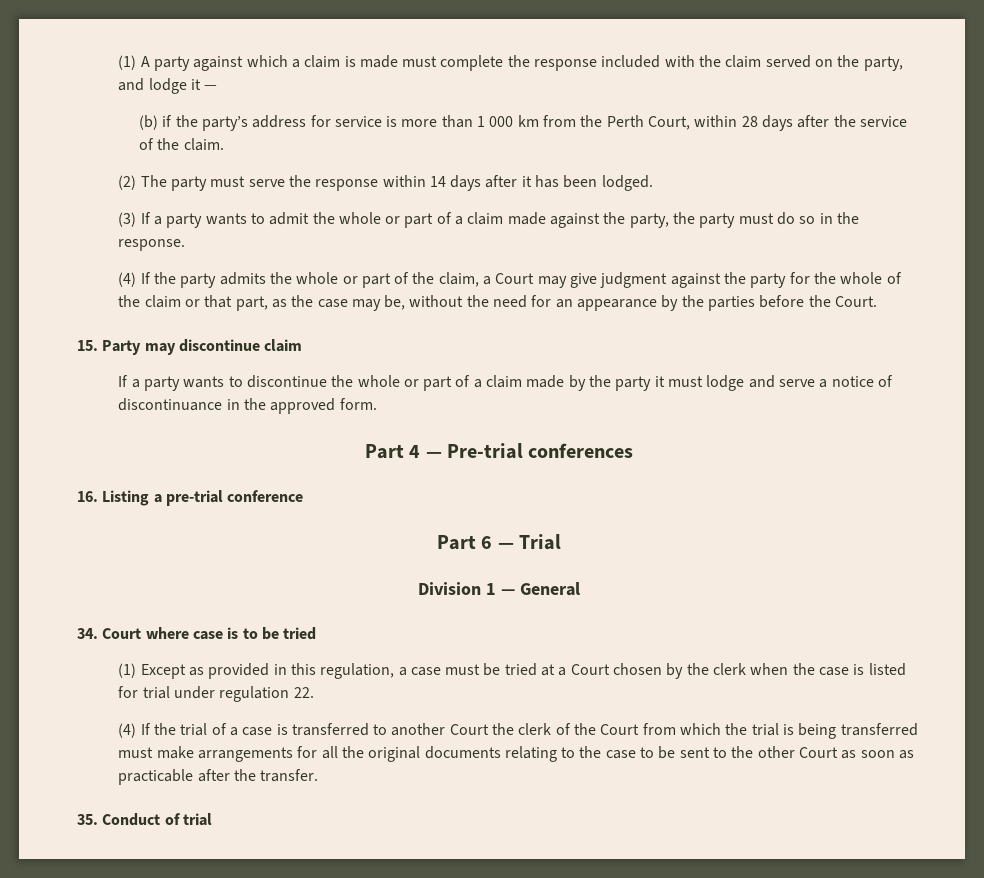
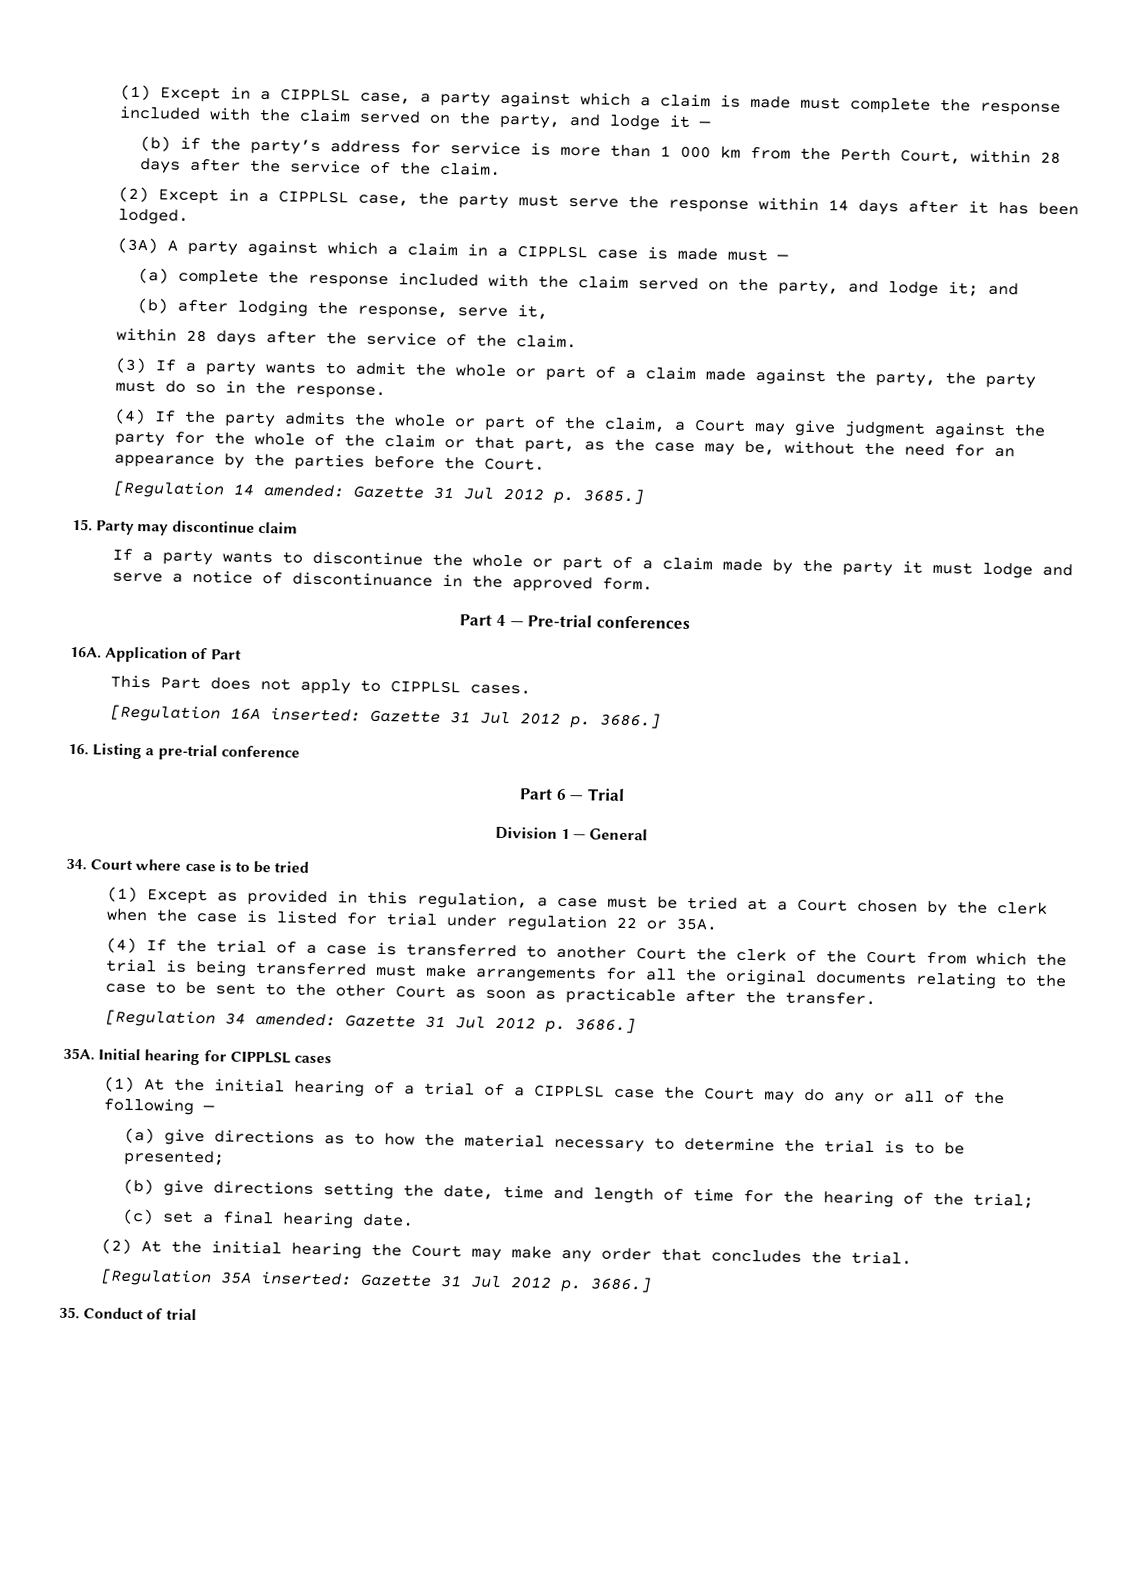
[118,55,150,70] (1) A -> [120,84,432,105] (1) Except in a CIPPLSL case, a
[140,175,167,187] The -> [158,188,450,207] Except in a CIPPLSL case, the
(653, 183) none -> [117,237,790,262] [138,267,1020,297] [137,297,549,320] [116,327,578,349] // (3A) A party against which a claim in a CIPPLSL case is made must — // (a) complete the response included with the claim served on the party, and lodge it; and // (b) after lodging the response, serve it, // within 28 days after the service of the claim.
(877, 301) none -> [113,480,645,505] // [Regulation 14 amended: Gazette 31 Jul 2012 p. 3685.]
(634, 450) none -> [70,646,242,663] [110,674,532,695] [110,704,662,729] // 16A. Application of Part // This Part does not apply to CIPPLSL cases. // [Regulation 16A inserted: Gazette 31 Jul 2012 p. 3686.]
[293,687,314,698] 22. -> [616,916,718,931] 22 or 35A.
(319, 775) none -> [105,1009,637,1034] [63,1047,332,1066] [104,1076,1006,1105] [103,1097,216,1116] [124,1127,966,1155] [123,1149,226,1167] [123,1178,1035,1209] [122,1208,415,1229] [101,1238,913,1265] [100,1268,653,1293] // [Regulation 34 amended: Gazette 31 Jul 2012 p. 3686.] // 35A. Initial hearing for CIPPLSL cases // (1) At the initial hearing of a trial of a CIPPLSL case the Court may do any or all of the following — // (a) give directions as to how the material necessary to determine the trial is to be presented; // (b) give directions setting the date, time and length of time for the hearing of the trial; // (c) set a final hearing date. // (2) At the initial hearing the Court may make any order that concludes the trial. // [Regulation 35A inserted: Gazette 31 Jul 2012 p. 3686.]

